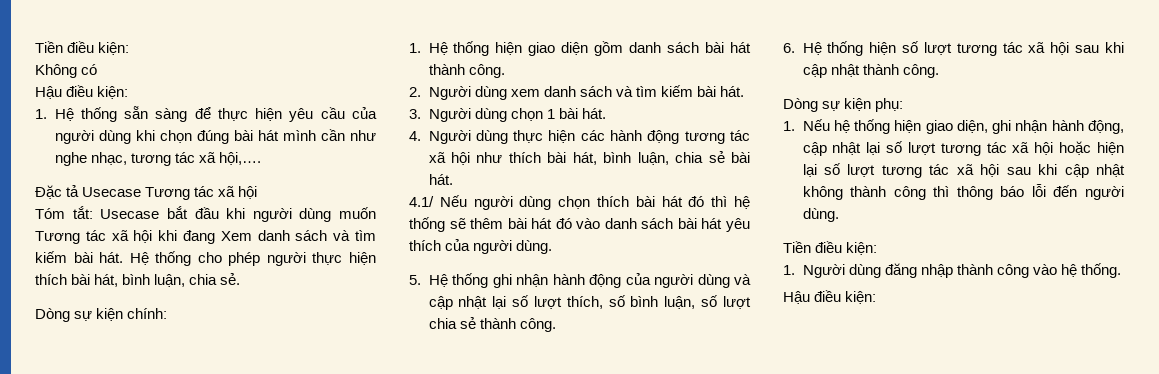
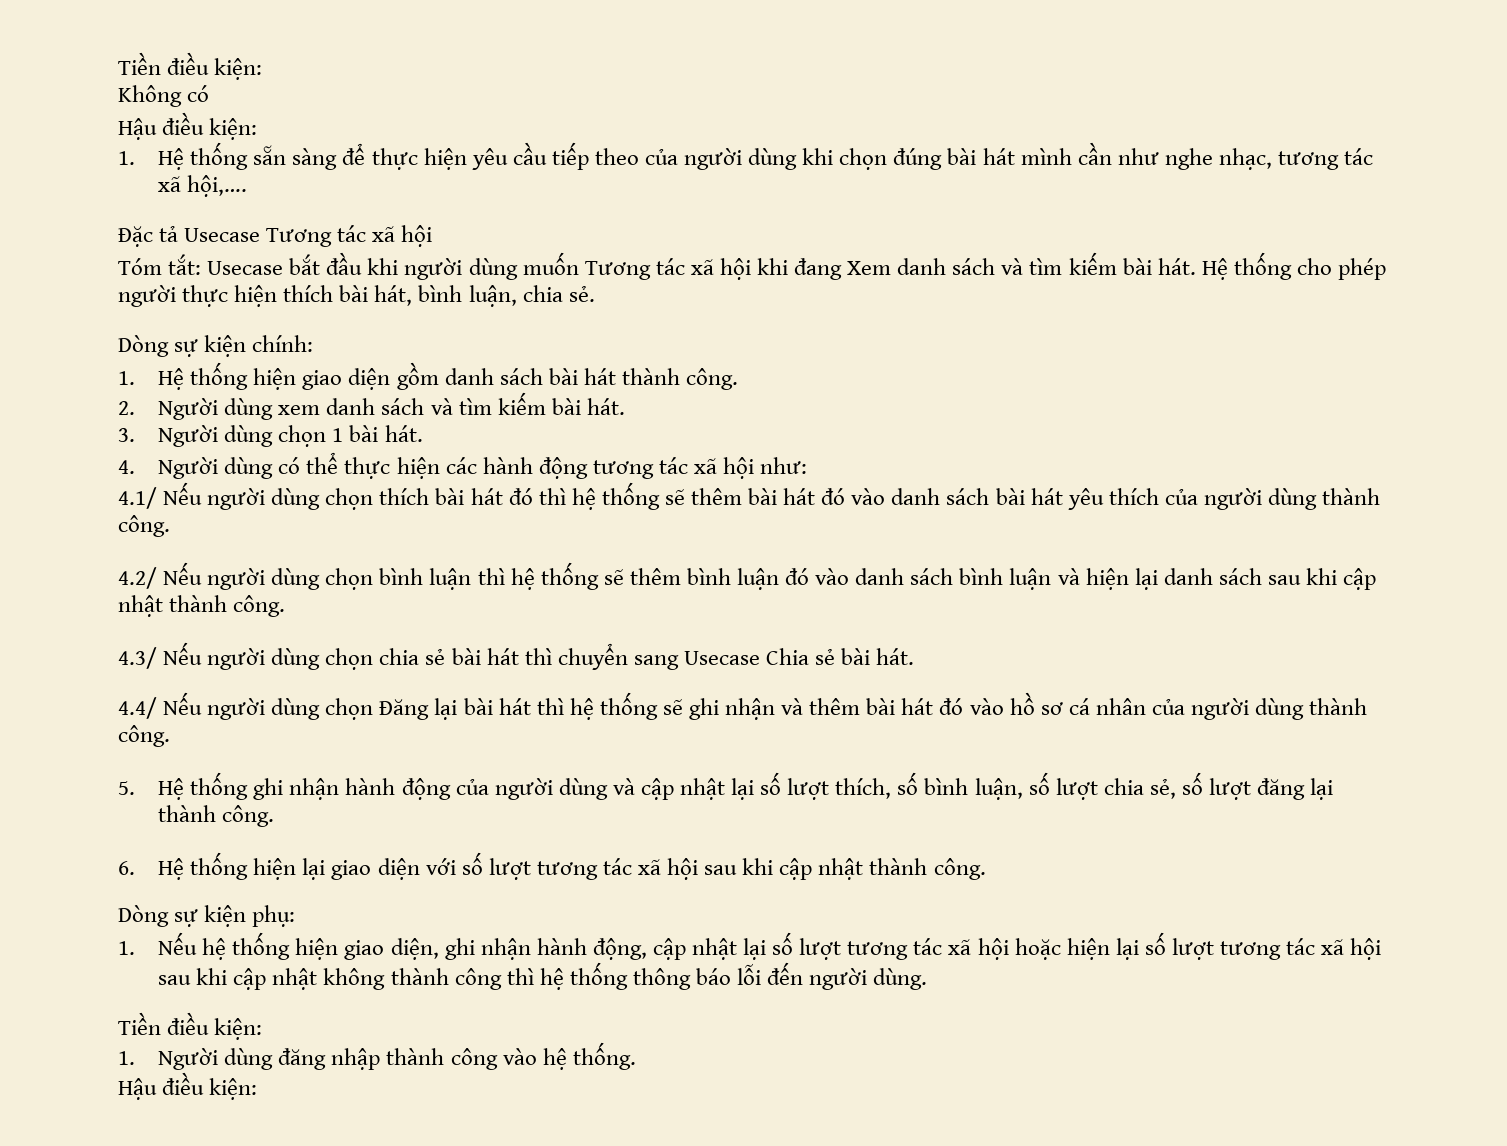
(345, 113) none -> [551,142,639,170] tiếp theo
(508, 137) none -> [278,452,339,474] có thể
[476,151,750,165] [428,174,453,185] như thích bài hát, bình luận, chia sẻ bài hát. -> [760,457,808,474] như:
[516,240,553,254] dùng. -> [1267,488,1381,510] [118,515,170,537] [118,562,1377,590] [118,595,286,617] [118,642,915,670] [118,692,1368,720] [118,725,170,747] dùng thành công. // 4.2/ Nếu người dùng chọn bình luận thì hệ thống sẽ thêm bình luận đó vào danh sách bình luận và hiện lại danh sách sau khi cập nhật thành công. // 4.3/ Nếu người dùng chọn chia sẻ bài hát thì chuyển sang Usecase Chia sẻ bài hát. // 4.4/ Nếu người dùng chọn Đăng lại bài hát thì hệ thống sẽ ghi nhận và thêm bài hát đó vào hồ sơ cá nhân của người dùng thành công.
[459,317,476,329] sẻ -> [1149,772,1334,800] sẻ, số lượt đăng lại
(897, 48) none -> [302,858,456,880] lại giao diện với
(950, 191) none -> [539,962,628,990] hệ thống

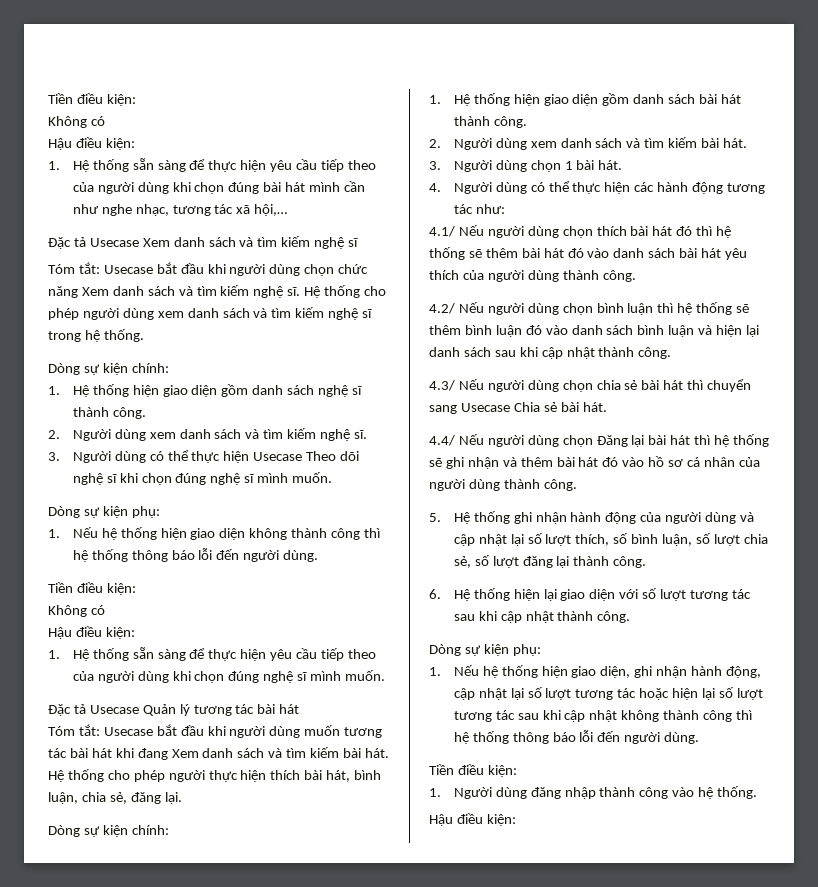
[187,175,248,197] [118,225,433,247] hội,…. // Đặc tả Usecase Tương tác xã hội -> [254,204,288,216] [48,236,359,249] [48,262,369,276] [48,285,387,298] [48,307,373,320] [48,329,144,342] [48,363,169,375] [48,384,363,397] [72,407,146,419] [48,428,368,441] [48,450,360,463] [72,472,333,485] [48,506,160,518] [48,527,381,540] [72,548,319,562] [48,582,136,595] [48,605,105,617] [48,626,135,639] [48,647,376,661] [72,670,386,683] [48,704,300,716] hội,… // Đặc tả Usecase Xem danh sách và tìm kiếm nghệ sĩ // Tóm tắt: Usecase bắt đầu khi người dùng chọn chức năng Xem danh sách và tìm kiếm nghệ sĩ. Hệ thống cho phép người dùng xem danh sách và tìm kiếm nghệ sĩ trong hệ thống. // Dòng sự kiện chính: // 1. Hệ thống hiện giao diện gồm danh sách nghệ sĩ thành công. // 2. Người dùng xem danh sách và tìm kiếm nghệ sĩ. // 3. Người dùng có thể thực hiện Usecase Theo dõi nghệ sĩ khi chọn đúng nghệ sĩ mình muốn. // Dòng sự kiện phụ: // 1. Nếu hệ thống hiện giao diện không thành công thì hệ thống thông báo lỗi đến người dùng. // Tiền điều kiện: // Không có // Hậu điều kiện: // 1. Hệ thống sẵn sàng để thực hiện yêu cầu tiếp theo của người dùng khi chọn đúng nghệ sĩ mình muốn. // Đặc tả Usecase Quản lý tương tác bài hát
[584,258,751,280] Tương tác xã hội -> [344,727,383,738] [48,748,112,758] tương tác bài hát
[568,286,595,302] sẻ. -> [109,792,182,804] sẻ, đăng lại.
[693,457,755,479] xã hội -> (473, 209) none
[637,858,699,880] xã hội -> (751, 594) none
[948,938,1009,960] xã hội -> (637, 693) none
[1321,938,1382,960] xã hội -> (515, 715) none

